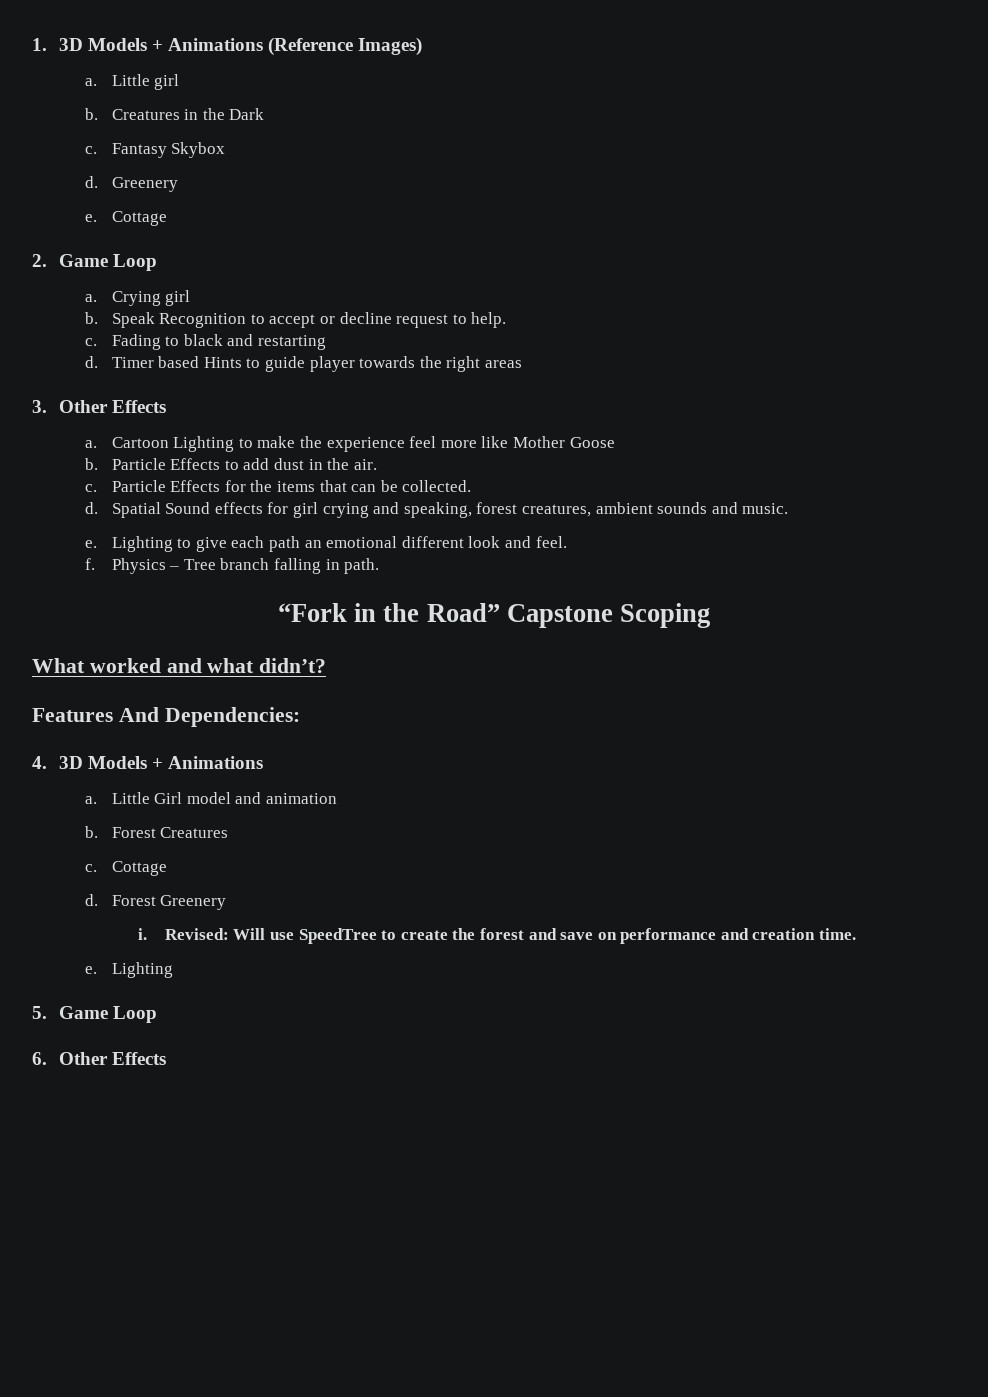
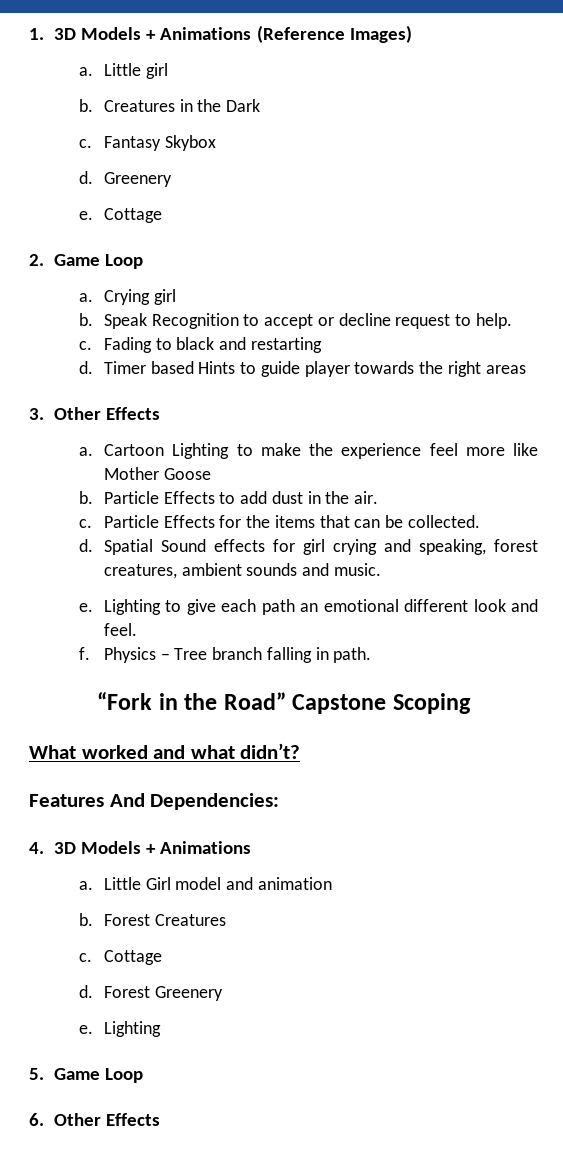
[138,928,857,944] // i. Revised: Will use SpeedTree to create the forest and save on performance and creation time. -> (223, 993) none

